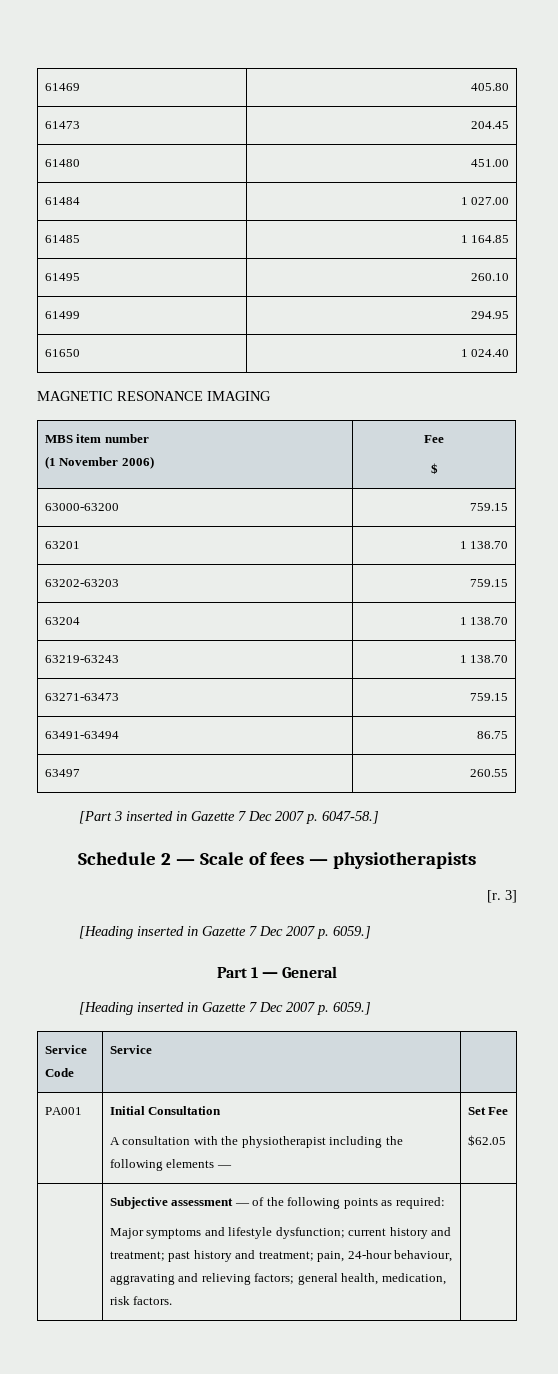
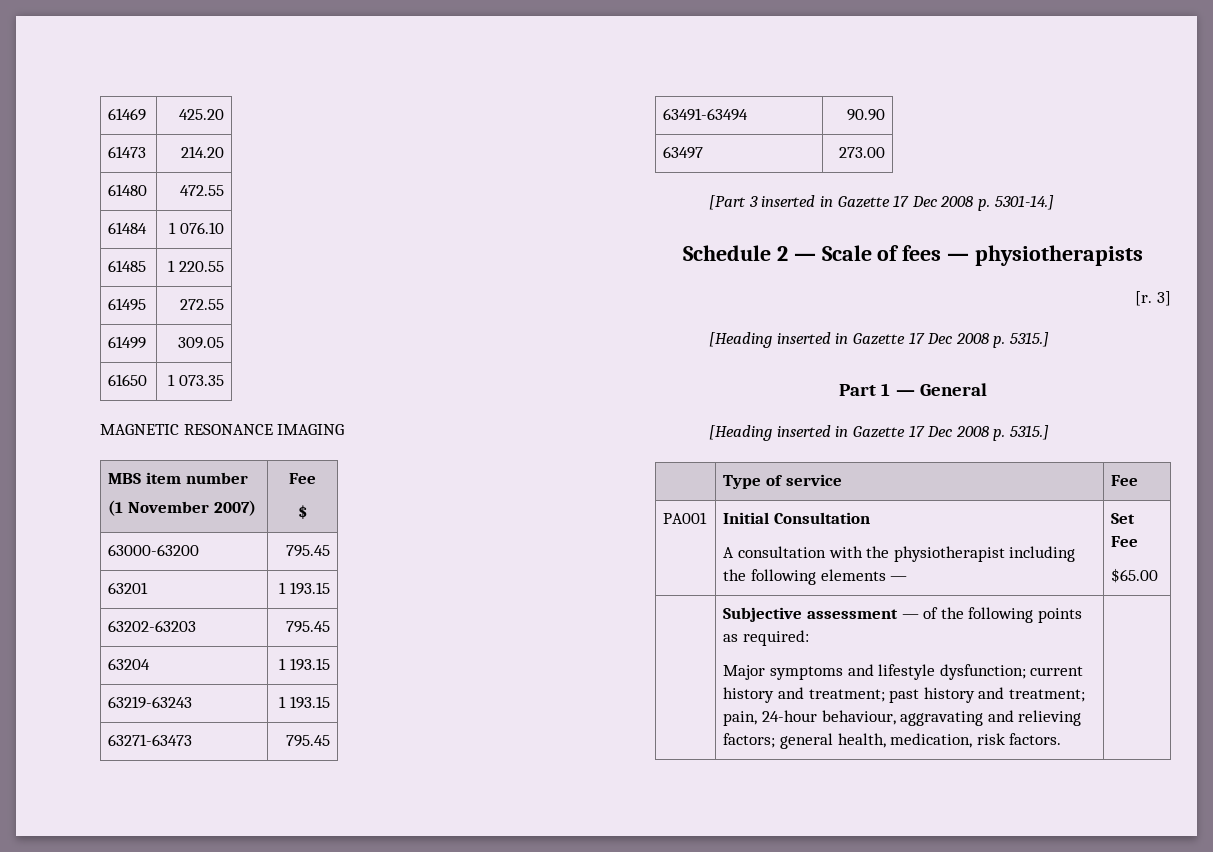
[471,83,510,91] 405.80 -> [178,109,224,120] 425.20
[471,121,510,129] 204.45 -> [180,146,224,158] 214.20
[471,159,510,167] 451.00 -> [179,185,224,196] 472.55
[471,197,510,205] 027.00 -> [179,222,224,234] 076.10
[471,235,510,243] 164.85 -> [178,261,224,272] 220.55
[471,273,510,281] 260.10 -> [179,299,224,310] 272.55
[471,311,510,319] 294.95 -> [177,337,224,349] 309.05
[471,349,510,357] 024.40 -> [178,375,224,386] 073.35
[121,456,154,469] 2006) -> [213,500,256,516] 2007)
[470,503,509,511] 759.15 -> [285,545,330,557] 795.45
[470,541,509,549] 138.70 -> [289,582,330,595] 193.15
[470,579,509,587] 759.15 -> [285,621,330,633] 795.45
[470,617,509,625] 138.70 -> [289,658,330,671] 193.15
[470,655,509,663] 138.70 -> [289,696,330,709] 193.15
[470,693,509,701] 759.15 -> [285,735,330,747] 795.45
[477,731,509,739] 86.75 -> [846,109,885,121] 90.90
[470,769,509,777] 260.55 -> [838,147,885,158] 273.00
[237,811,379,824] 7 Dec 2007 p. 6047-58.] -> [893,195,1054,211] 17 Dec 2008 p. 5301-14.]
[248,926,371,939] 7 Dec 2007 p. 6059.] -> [908,332,1049,348] 17 Dec 2008 p. 5315.]
[248,1002,371,1015] [44,1045,87,1054] [44,1068,74,1077] [109,1045,152,1054] 7 Dec 2007 p. 6059.] // Service Code | Service | -> [908,425,1049,441] [723,474,842,489] [1111,475,1139,486] 17 Dec 2008 p. 5315.] // | Type of service | Fee
[467,1135,506,1146] $62.05 -> [1111,568,1159,583] $65.00

